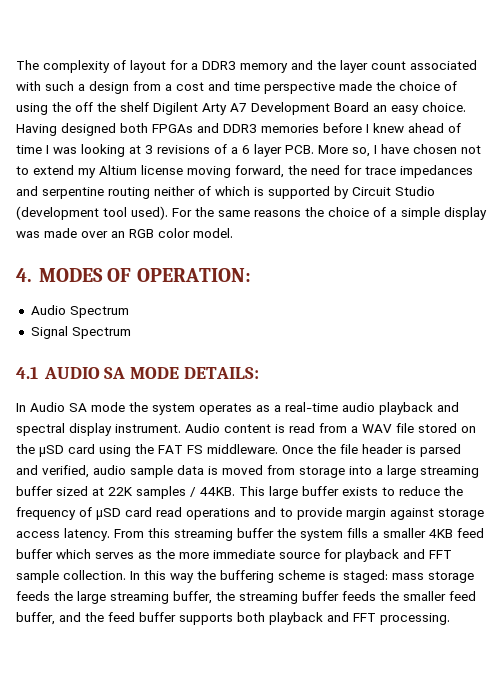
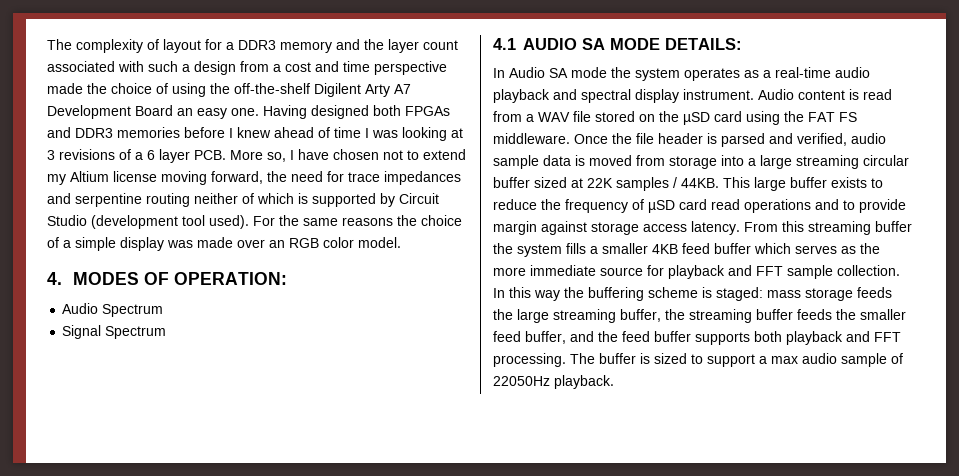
[75,102,149,112] off the shelf -> [234,83,310,94] off-the-shelf
[422,102,466,112] choice. -> [231,108,259,116] one.
(479, 472) none -> [863,155,909,166] circular
(450, 619) none -> [570,353,903,367] [493,375,614,389] The buffer is sized to support a max audio sample of 22050Hz playback.

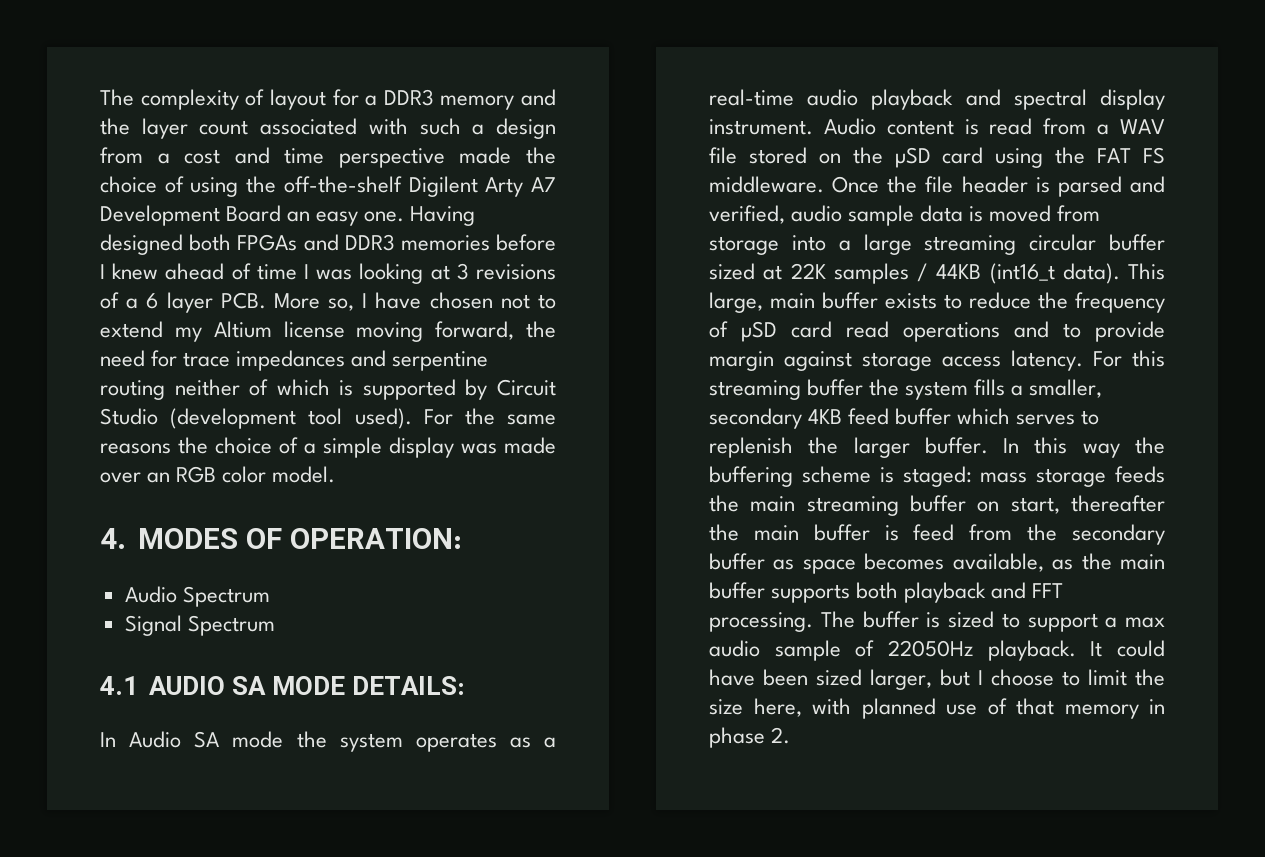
[681,177,786,191] 44KB. This large -> [936,263,1165,284] [709,292,815,313] 44KB (int16_t data). This large, main
[744,222,778,232] From -> [1093,351,1122,367] For
[602,243,648,254] smaller -> [1029,379,1103,398] [709,408,802,429] smaller, secondary
[841,243,880,254] [493,265,900,279] as the more immediate source for playback and FFT sample collection. -> [1081,410,1100,425] [709,437,988,458] to replenish the larger buffer.
[517,309,906,323] [493,331,650,344] large streaming buffer, the streaming buffer feeds the smaller feed buffer, and the feed -> [750,495,1165,516] [709,524,1165,545] [709,553,1165,574] main streaming buffer on start, thereafter the main buffer is feed from the secondary buffer as space becomes available, as the main
(614, 382) none -> [1090,640,1165,657] [709,669,1165,690] [709,698,1165,719] [709,727,791,748] It could have been sized larger, but I choose to limit the size here, with planned use of that memory in phase 2.

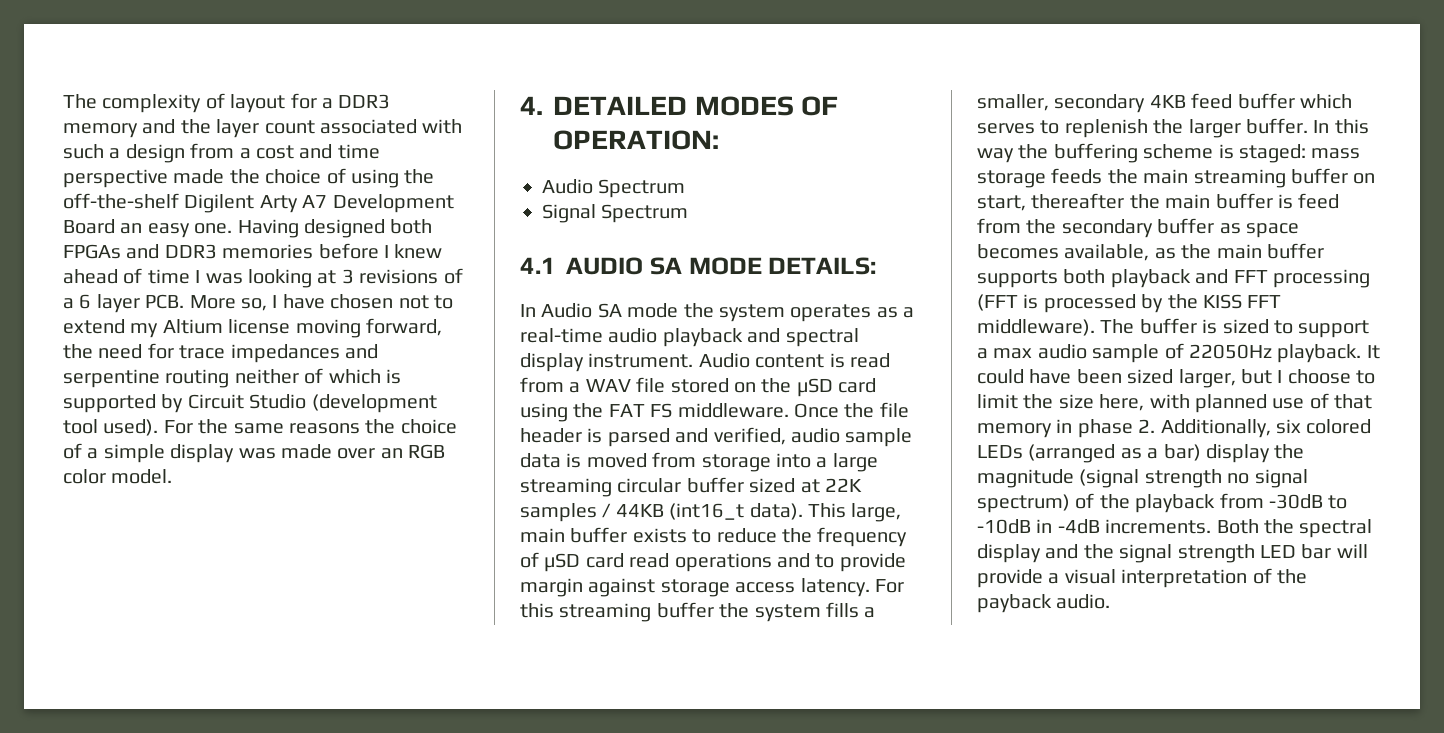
(126, 538) none -> [553,96,687,115] DETAILED
[709,612,813,632] processing. -> [1273,269,1370,288] [977,294,1282,313] [977,319,1095,336] processing (FFT is processed by the KISS FFT middleware).
(791, 735) none -> [1160,419,1372,438] [977,444,1305,463] [977,469,1308,488] [977,493,1348,513] [977,519,1373,538] [977,544,1368,563] [977,568,1307,588] [977,594,1111,613] Additionally, six colored LEDs (arranged as a bar) display the magnitude (signal strength no signal spectrum) of the playback from -30dB to -10dB in -4dB increments. Both the spectral display and the signal strength LED bar will provide a visual interpretation of the payback audio.

